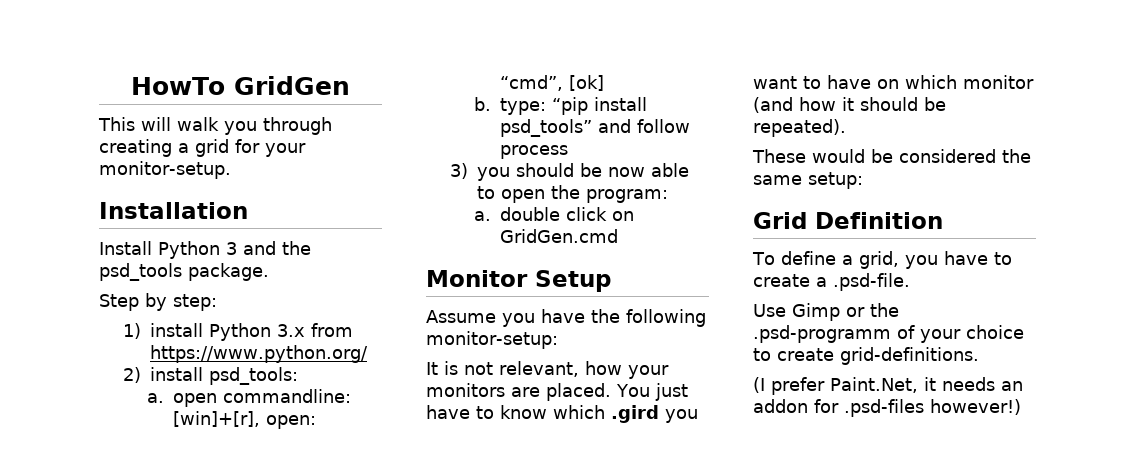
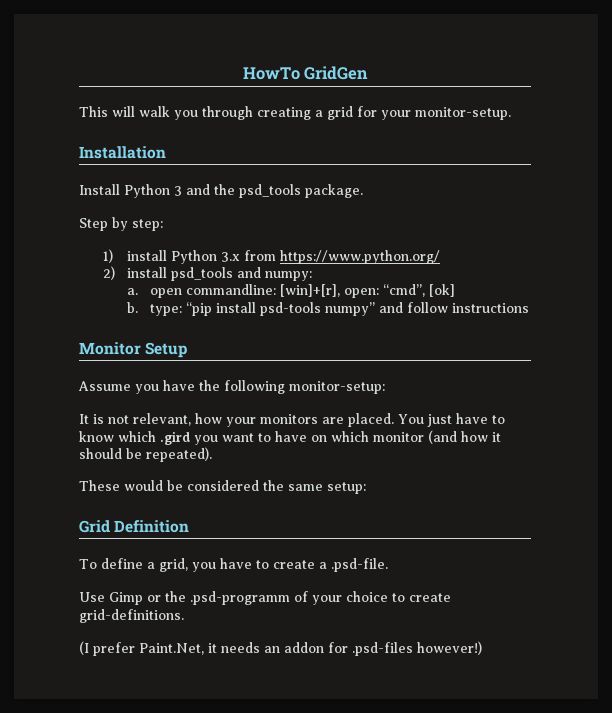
[209,367,299,385] psd_tools: -> [170,267,312,281] psd_tools and numpy:
[500,119,691,137] [500,145,569,159] [450,163,690,181] [477,185,669,203] [474,207,635,221] [500,229,619,243] psd_tools” and follow process // 3) you should be now able to open the program: // a. double click on GridGen.cmd -> [260,302,530,316] psd-tools numpy” and follow instructions

